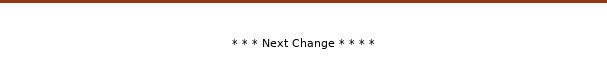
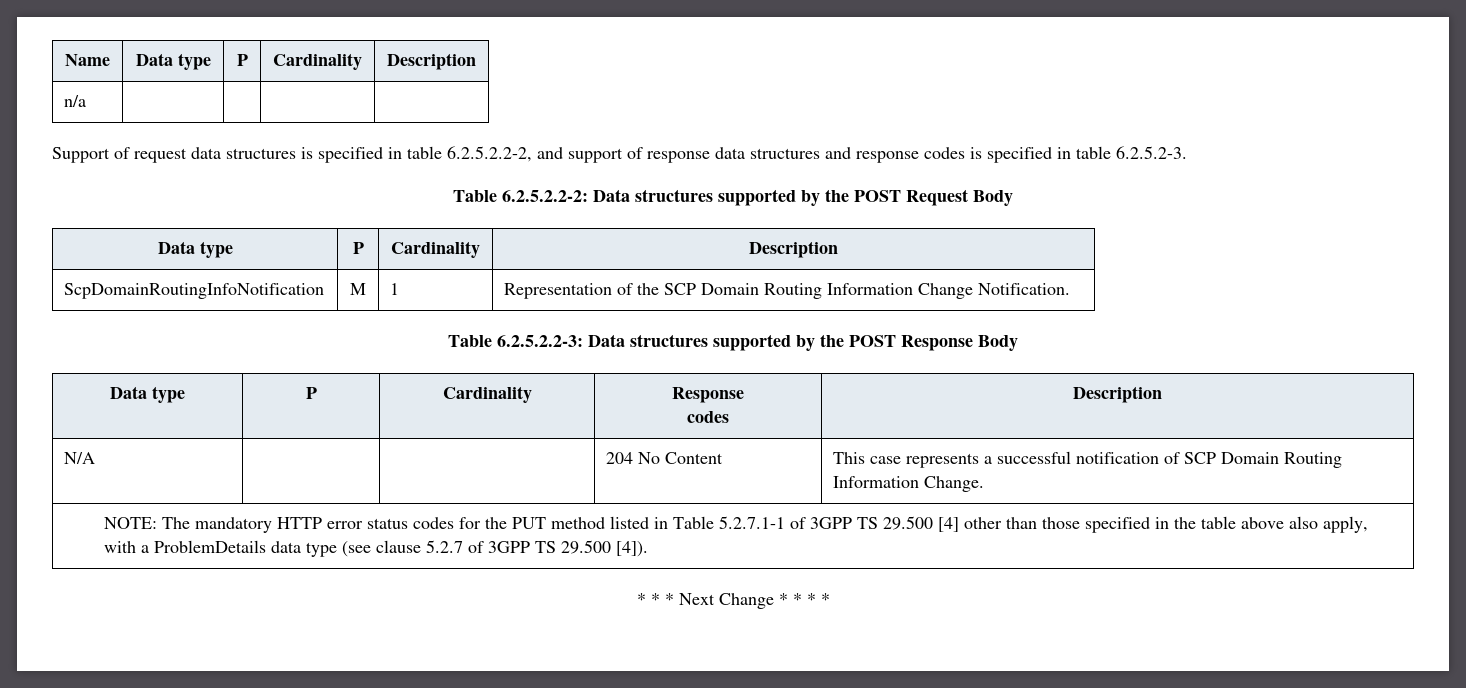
(232, 43) none -> [65,54,110,66] [135,53,211,70] [236,54,248,66] [273,53,362,70] [387,53,476,70] [64,95,87,107] [52,146,1187,163] [453,189,1013,206] [157,241,233,258] [352,242,364,254] [391,241,480,258] [748,241,838,258] [64,283,325,299] [350,283,366,295] [390,283,400,295] [504,283,1071,299] [448,334,1018,351] [110,386,185,403] [305,387,317,399] [442,386,532,403] [672,387,744,403] [687,411,729,423] [1073,386,1162,403] [64,452,96,464] [606,452,724,464] [833,451,1343,468] [833,476,985,492] [103,516,1368,533] [103,540,648,557] Name | Data type | P | Cardinality | Description // n/a | | | | // Support of request data structures is specified in table 6.2.5.2.2-2, and support of response data structures and response codes is specified in table 6.2.5.2-3. // Table 6.2.5.2.2-2: Data structures supported by the POST Request Body // Data type | P | Cardinality | Description // ScpDomainRoutingInfoNotification | M | 1 | Representation of the SCP Domain Routing Information Change Notification. // Table 6.2.5.2.2-3: Data structures supported by the POST Response Body // Data type | P | Cardinality | Response // codes | Description // N/A | | | 204 No Content | This case represents a successful notification of SCP Domain Routing Information Change. // NOTE: The mandatory HTTP error status codes for the PUT method listed in Table 5.2.7.1-1 of 3GPP TS 29.500 [4] other than those specified in the table above also apply, with a ProblemDetails data type (see clause 5.2.7 of 3GPP TS 29.500 [4]). //

